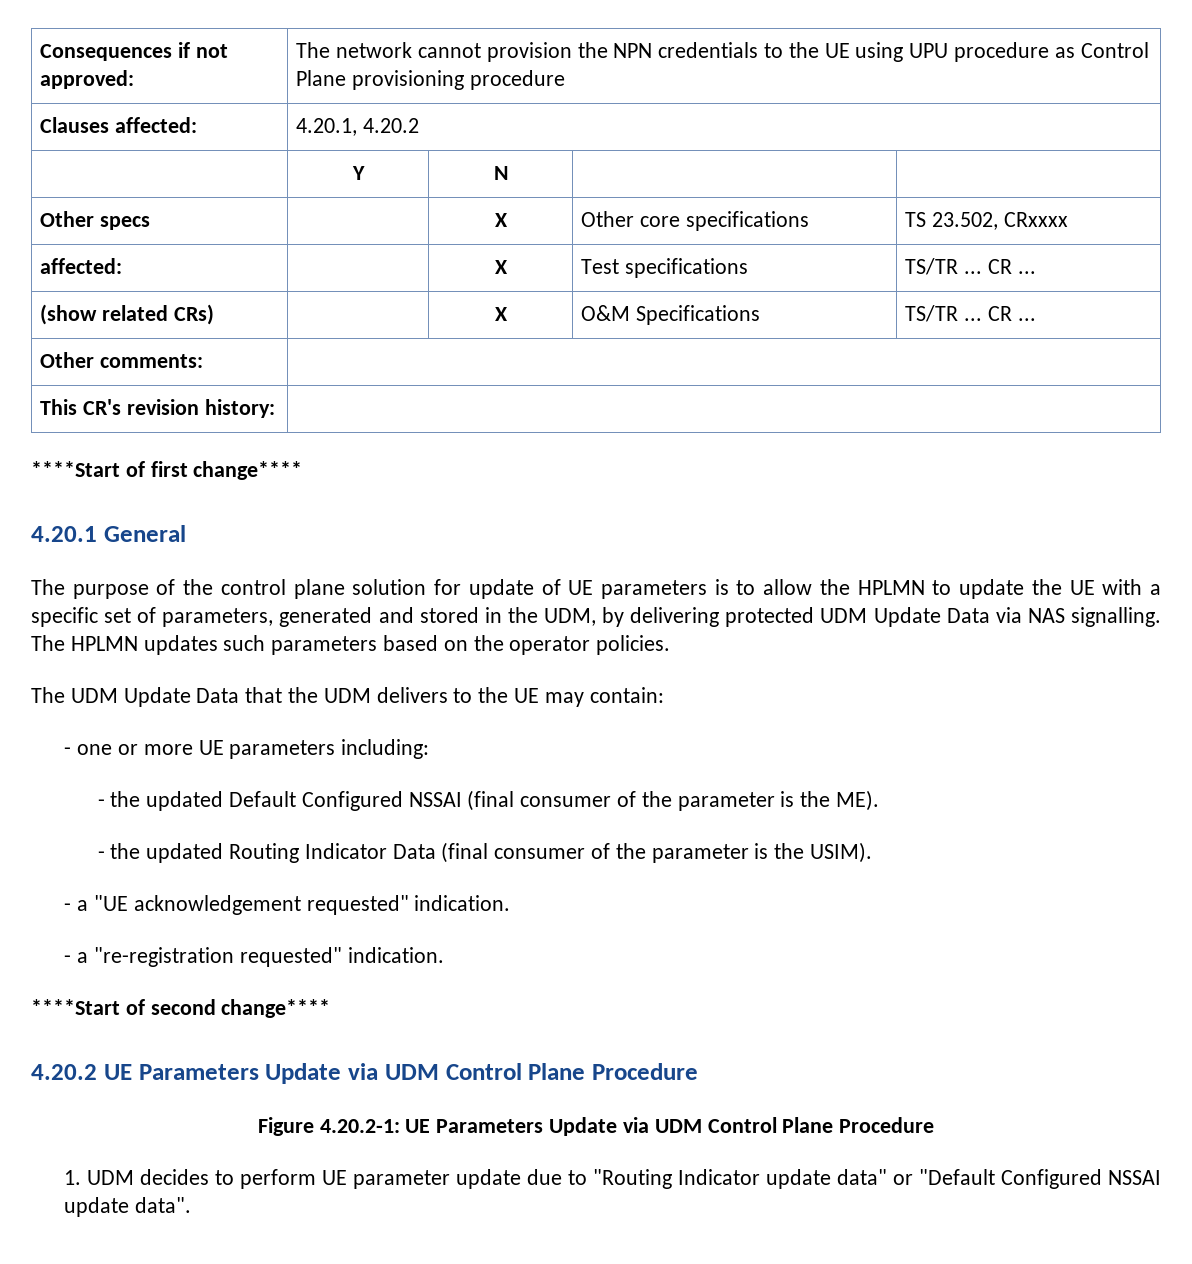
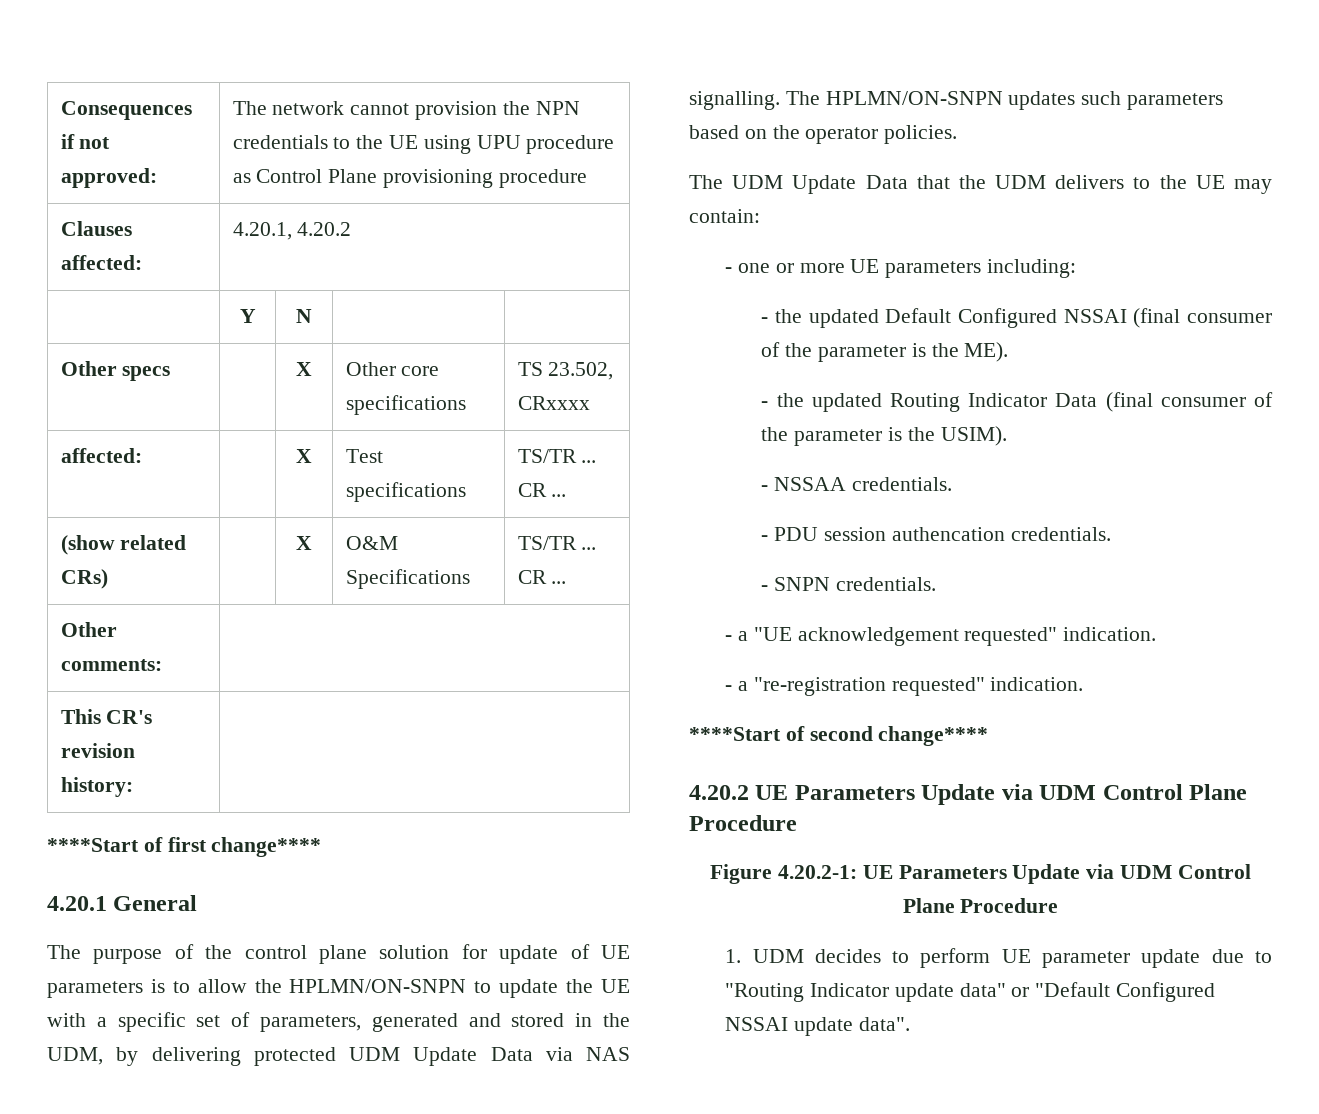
[857,580,925,595] HPLMN -> [289,979,467,993] HPLMN/ON-SNPN
[70,636,138,651] HPLMN -> [825,91,1003,105] HPLMN/ON-SNPN
(873, 852) none -> [761,477,953,491] [761,527,1111,541] [761,577,937,591] // - NSSAA credentials. // - PDU session authencation credentials. // - SNPN credentials.

